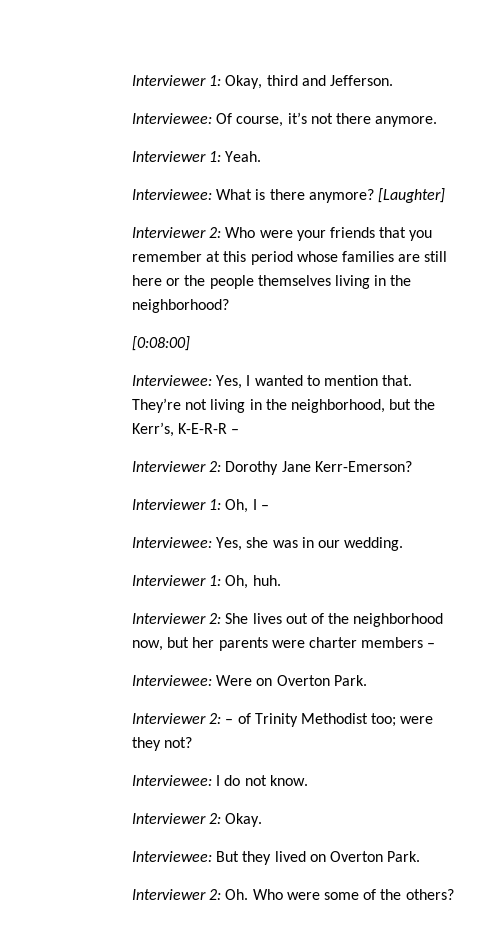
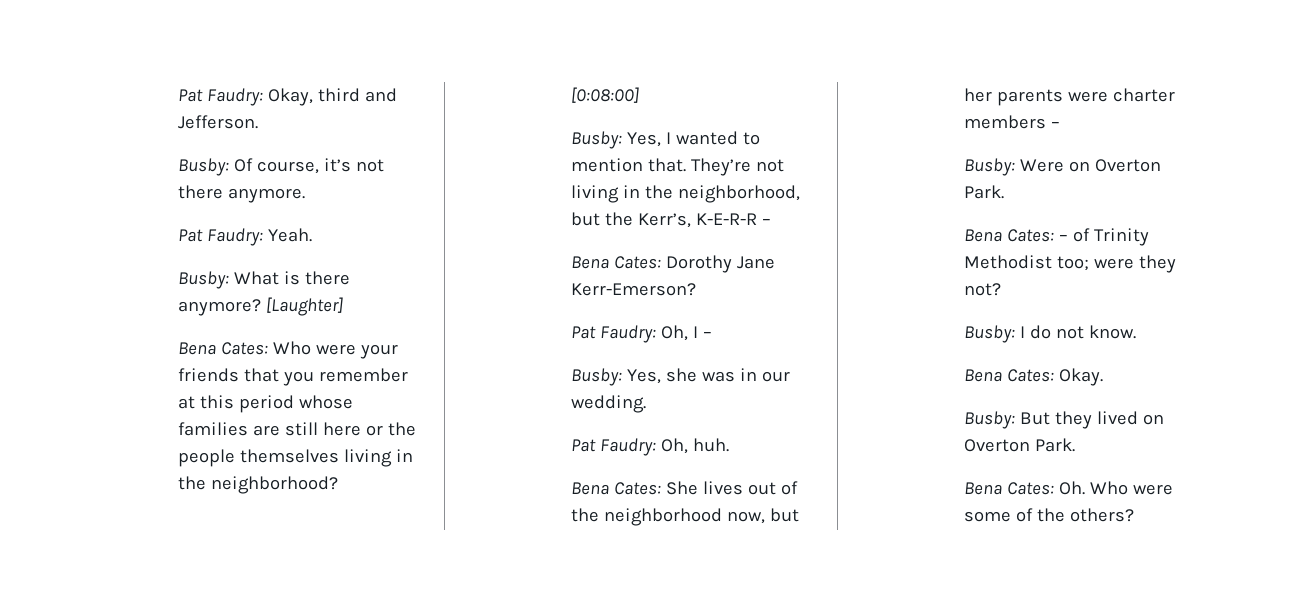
[132,75,222,86] Interviewer 1: -> [178,88,264,106] Pat Faudry:
[132,113,213,124] Interviewee: -> [178,158,230,176] Busby:
[132,151,222,162] Interviewer 1: -> [178,228,264,246] Pat Faudry:
[132,189,213,200] Interviewee: -> [178,271,230,289] Busby:
[132,227,222,238] Interviewer 2: -> [178,342,269,355] Bena Cates:
[132,375,213,386] Interviewee: -> [571,131,623,149] Busby:
[132,461,222,472] Interviewer 2: -> [571,256,662,269] Bena Cates:
[132,499,222,510] Interviewer 1: -> [571,325,657,343] Pat Faudry:
[132,537,213,548] Interviewee: -> [571,368,623,386] Busby:
[132,575,222,586] Interviewer 1: -> [571,438,657,456] Pat Faudry:
[132,613,222,624] Interviewer 2: -> [571,482,662,495] Bena Cates:
[132,675,213,686] Interviewee: -> [964,158,1016,176] Busby:
[132,713,222,724] Interviewer 2: -> [964,229,1055,242] Bena Cates:
[132,775,213,786] Interviewee: -> [964,325,1016,343] Busby:
[132,813,222,824] Interviewer 2: -> [964,369,1055,382] Bena Cates:
[132,851,213,862] Interviewee: -> [964,411,1016,429] Busby:
[132,889,222,900] Interviewer 2: -> [964,482,1055,495] Bena Cates:

